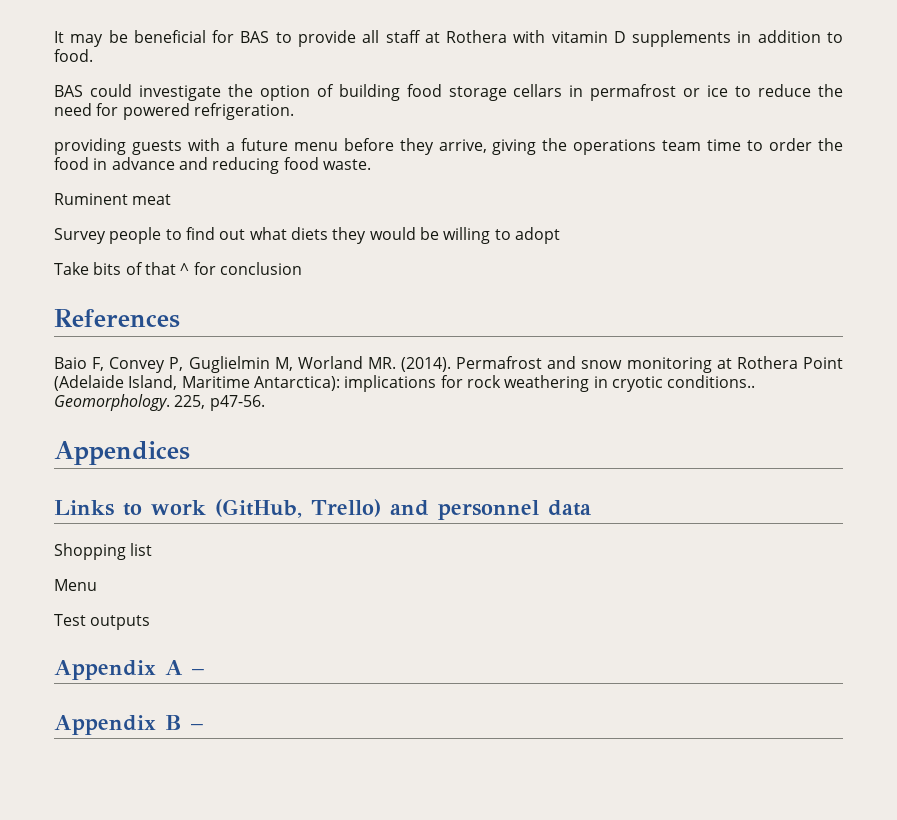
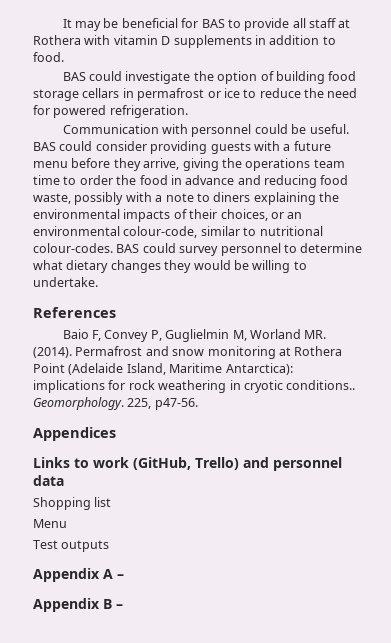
(294, 111) none -> [62,124,349,137] [33,141,147,151] Communication with personnel could be useful. BAS could consider
[322,159,371,170] [54,193,172,205] [54,227,328,244] waste. // Ruminent meat // Survey people to find out what diets -> [33,192,339,205] [33,209,303,222] [33,226,323,238] [33,243,363,256] [33,260,161,273] waste, possibly with a note to diners explaining the environmental impacts of their choices, or an environmental colour-code, similar to nutritional colour-codes. BAS could survey personnel to determine what dietary changes
[514,227,560,244] [54,262,302,275] adopt // Take bits of that ^ for conclusion -> [33,277,98,287] undertake.

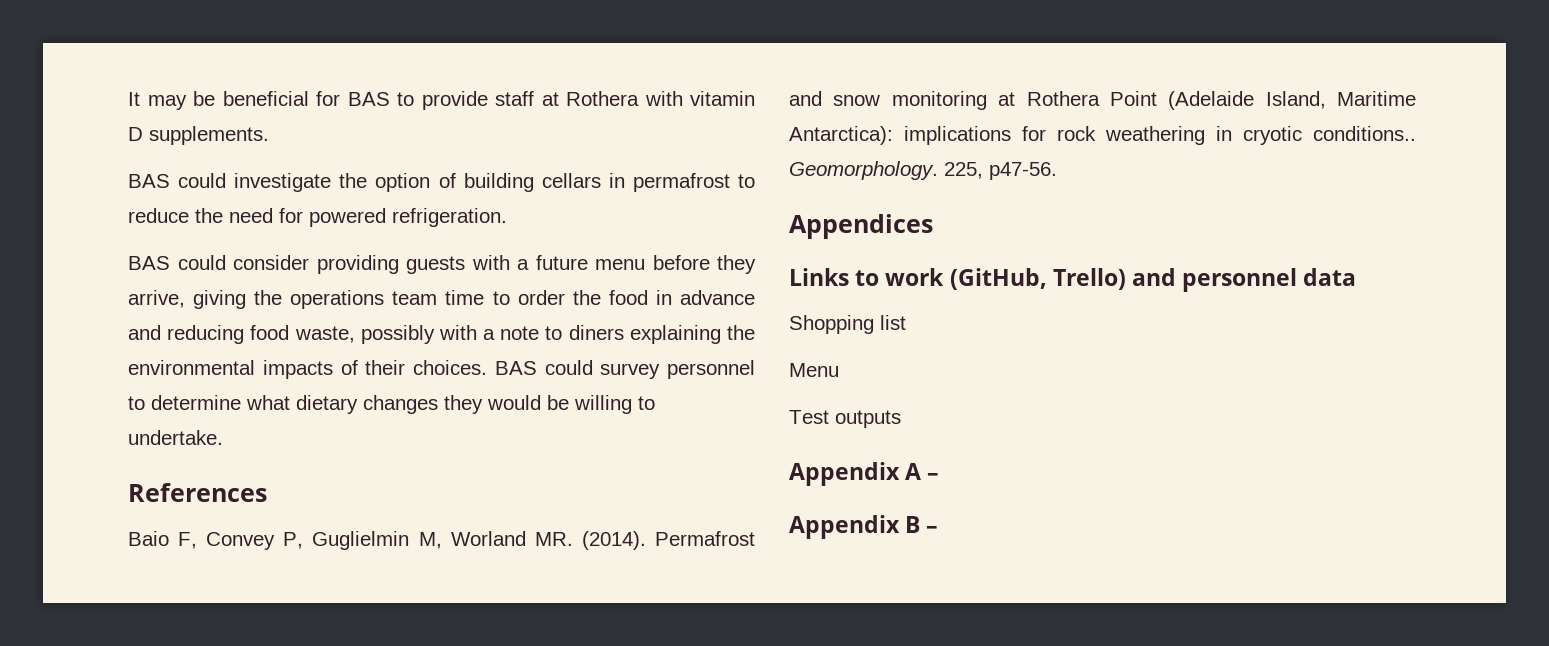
[292,18,306,28] all -> (488, 100) none
[173,35,336,48] [33,52,64,62] supplements in addition to food. -> [149,126,269,145] supplements.
[328,71,357,81] [33,89,79,101] food storage -> (534, 182) none
[207,88,240,98] or ice -> (730, 182) none
[62,124,349,137] Communication with personnel could be useful. -> (507, 217) none
[220,209,303,221] [33,226,323,238] [33,243,113,253] choices, or an environmental colour-code, similar to nutritional colour-codes. -> [413,360,487,375] choices.

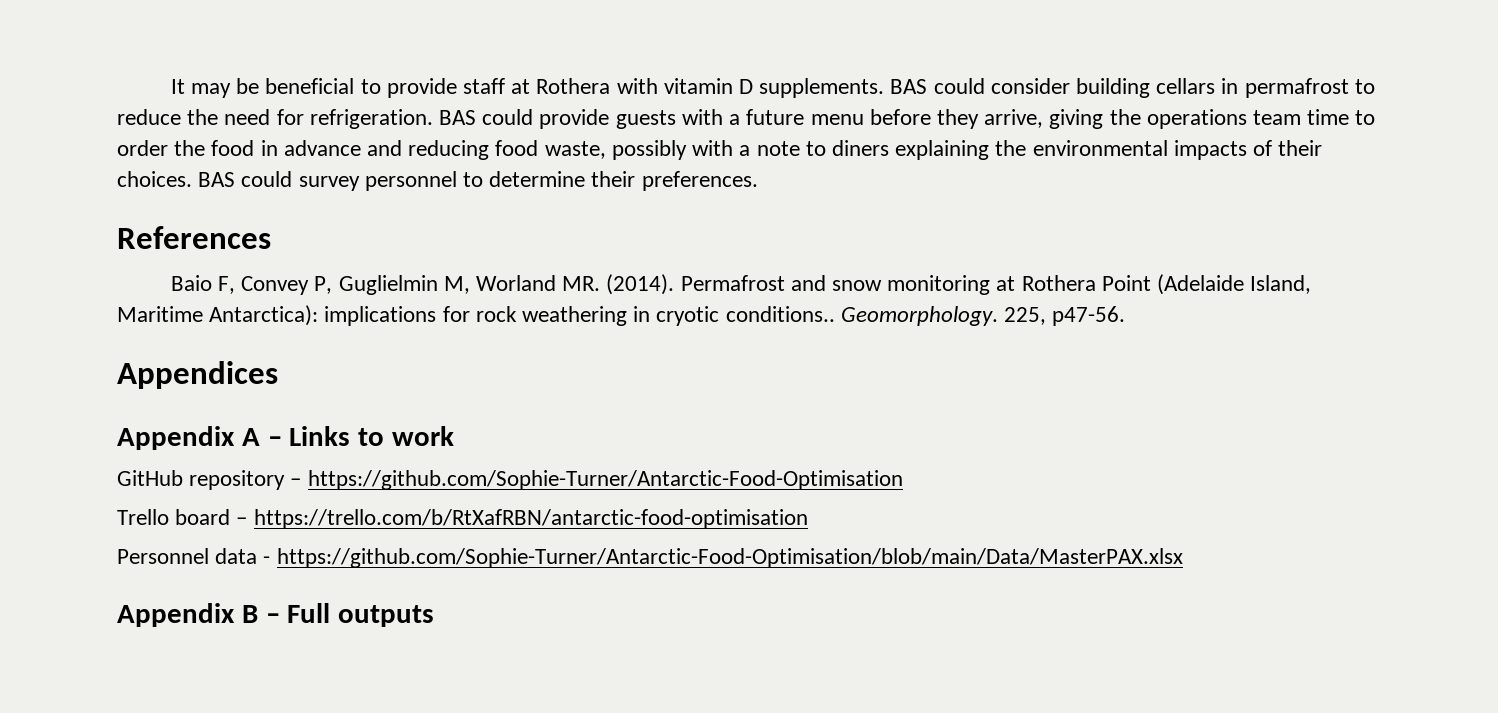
[316,91,390,106] for BAS -> (355, 86) none
[128,173,456,192] // BAS could investigate the option of -> [890,78,1070,94] BAS could consider
[309,208,386,227] powered -> (304, 117) none
[128,255,399,274] // BAS could consider providing -> [439,109,610,129] BAS could provide
[246,395,655,414] [128,430,223,445] what dietary changes they would be willing to undertake. -> [591,171,758,191] their preferences.
(933, 226) none -> [117,426,282,450] Appendix A –
[949,268,1357,292] [789,315,906,334] [789,363,839,377] [789,410,901,428] [789,462,940,486] (GitHub, Trello) and personnel data // Shopping list // Menu // Test outputs // Appendix A – -> [117,470,903,490] [117,509,808,529] [117,548,1183,568] // GitHub repository – https://github.com/Sophie-Turner/Antarctic-Food-Optimisation // Trello board – https://trello.com/b/RtXafRBN/antarctic-food-optimisation // Personnel data - https://github.com/Sophie-Turner/Antarctic-Food-Optimisation/blob/main/Data/MasterPAX.xlsx
(939, 529) none -> [287,603,435,627] Full outputs

